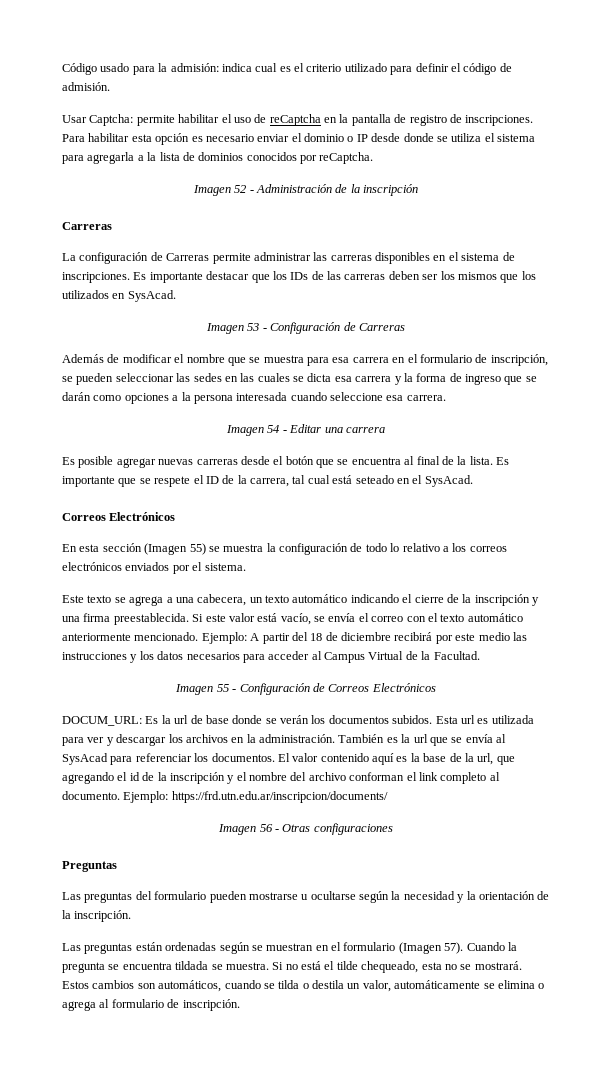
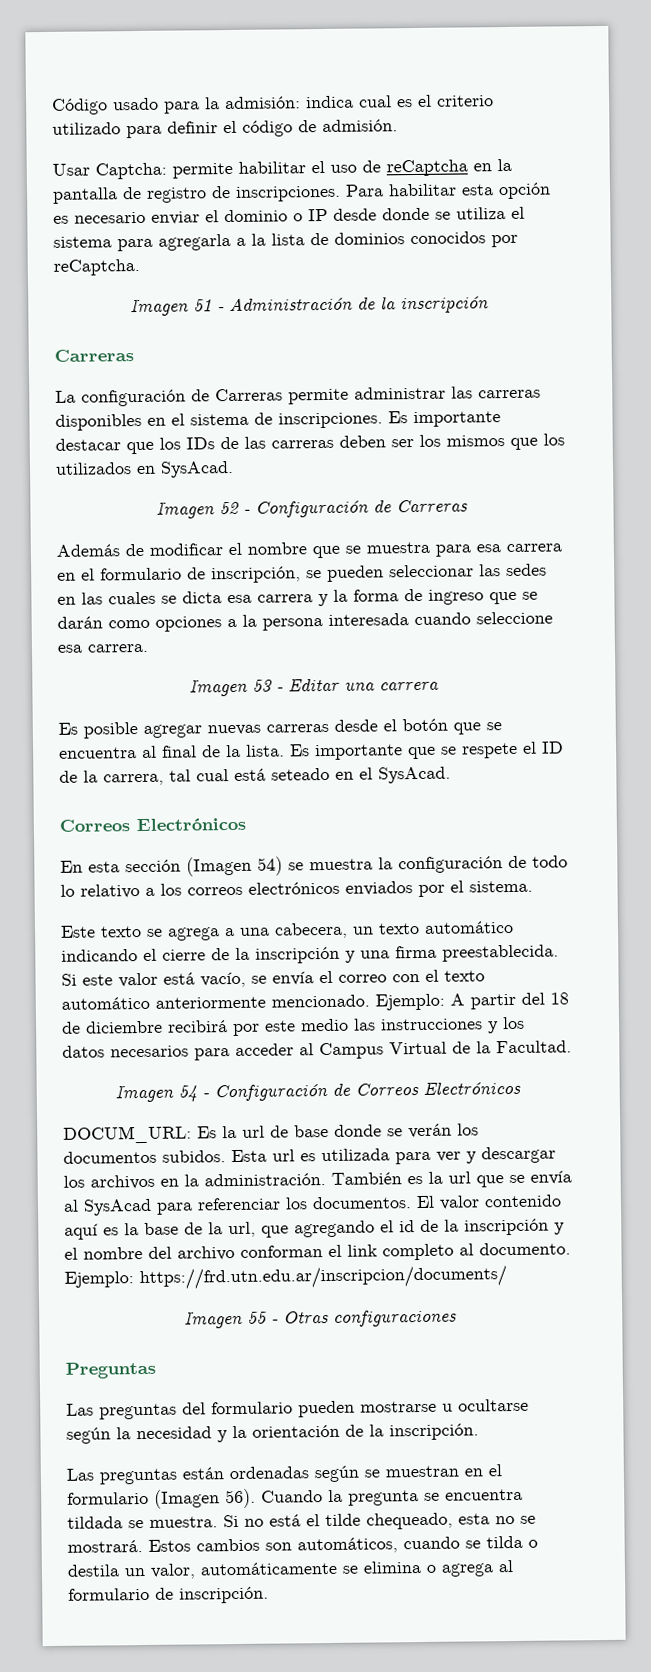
[234,185,247,193] 52 -> [193,299,212,312] 51
[247,323,260,331] 53 -> [218,501,239,515] 52
[267,425,280,433] 54 -> [251,679,273,692] 53
[189,543,206,555] 55) -> [257,856,283,876] 54)
[216,684,229,692] 55 -> [177,1085,197,1102] 54
[259,824,273,832] 56 -> [247,1311,268,1324] 55
[444,942,464,954] 57). -> [225,1488,256,1509] 56).

